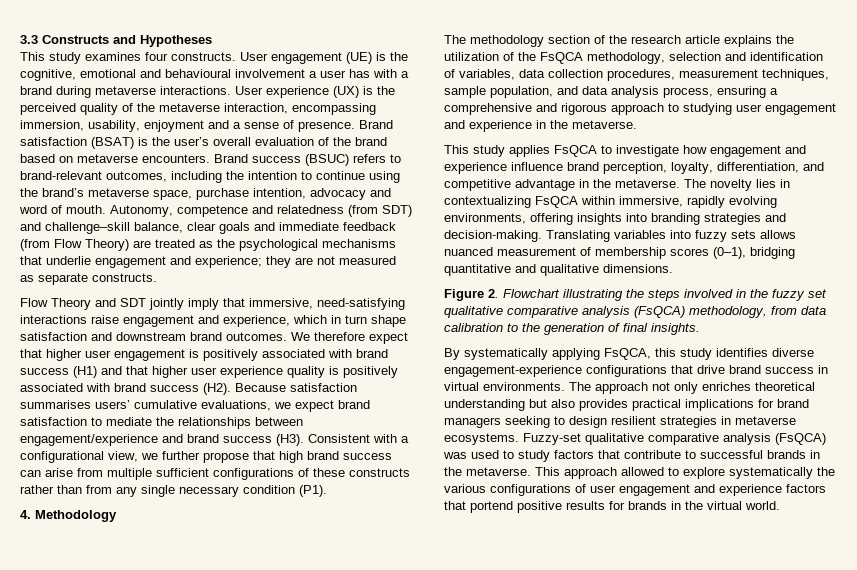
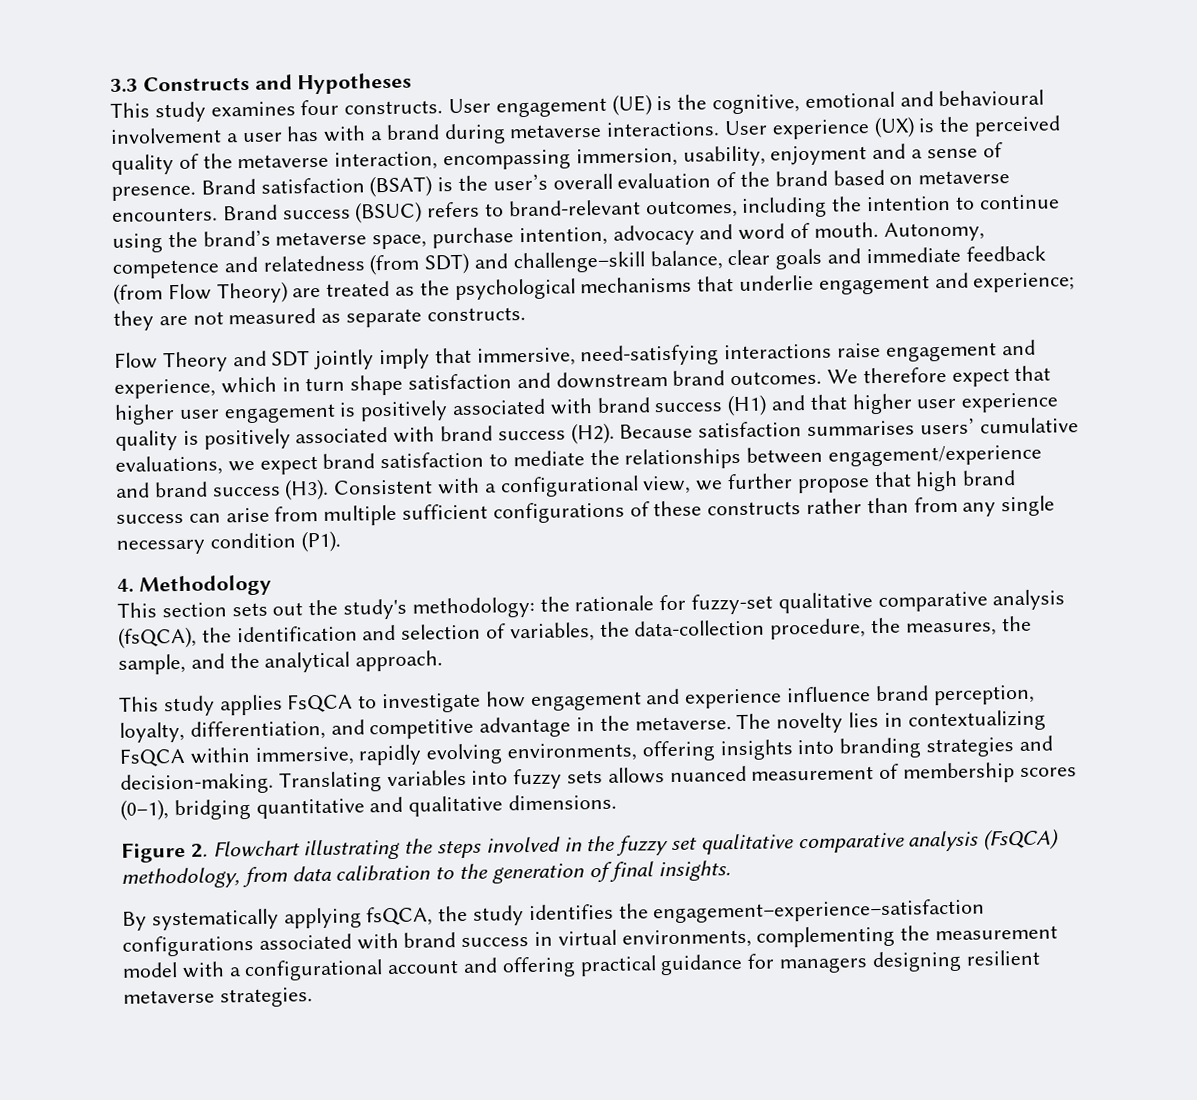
[444,35,794,47] [444,52,823,64] [444,69,829,81] [444,86,778,98] [444,103,836,115] [444,120,637,132] The methodology section of the research article explains the utilization of the FsQCA methodology, selection and identification of variables, data collection procedures, measurement techniques, sample population, and data analysis process, ensuring a comprehensive and rigorous approach to studying user engagement and experience in the metaverse. -> [117,589,1066,620] [118,615,1032,649] [118,650,444,675] This section sets out the study's methodology: the rationale for fuzzy-set qualitative comparative analysis (fsQCA), the identification and selection of variables, the data-collection procedure, the measures, the sample, and the analytical approach.
[604,348,814,360] [444,365,828,377] [444,382,815,394] [444,399,809,411] [444,416,796,428] [444,433,826,445] [443,450,820,462] [444,467,835,479] [444,484,826,496] [444,501,780,513] FsQCA, this study identifies diverse engagement-experience configurations that drive brand success in virtual environments. The approach not only enriches theoretical understanding but also provides practical implications for brand managers seeking to design resilient strategies in metaverse ecosystems. Fuzzy-set qualitative comparative analysis (FsQCA) was used to study factors that contribute to successful brands in the metaverse. This approach allowed to explore systematically the various configurations of user engagement and experience factors that portend positive results for brands in the virtual world. -> [366,898,986,927] [122,925,1059,957] [122,949,1040,982] [123,987,313,1008] fsQCA, the study identifies the engagement–experience–satisfaction configurations associated with brand success in virtual environments, complementing the measurement model with a configurational account and offering practical guidance for managers designing resilient metaverse strategies.

